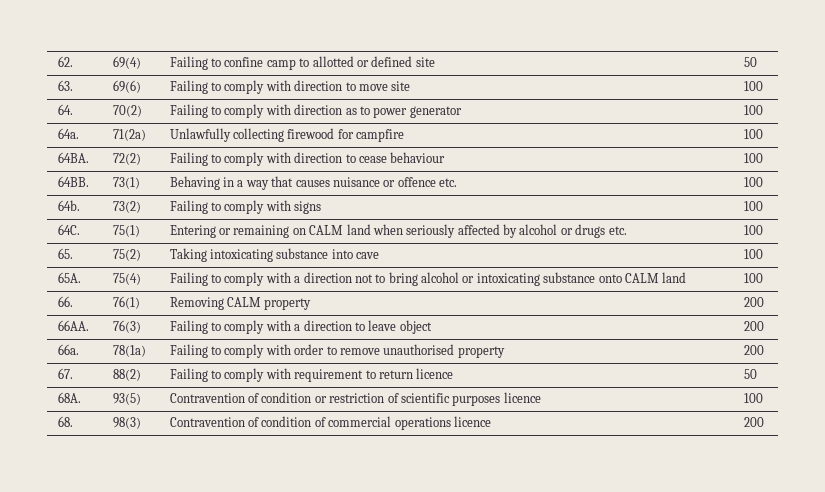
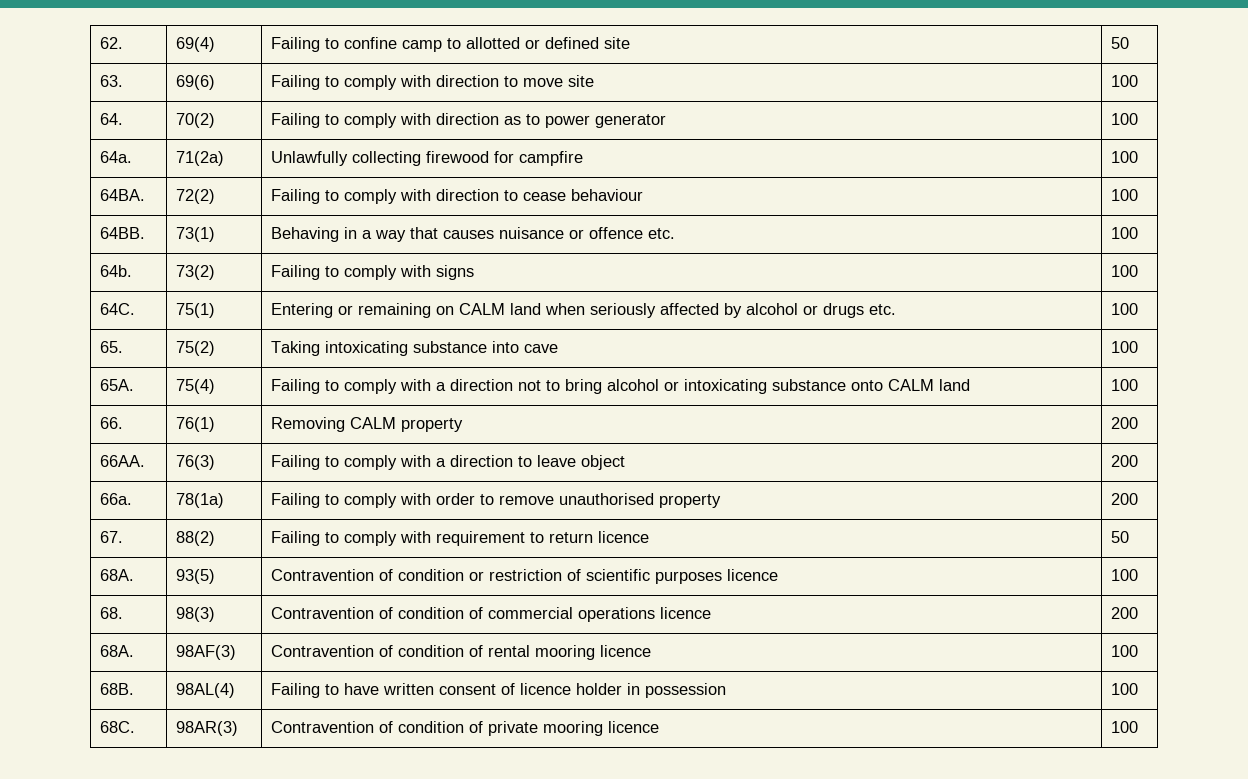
(764, 422) none -> [100,645,135,657] [176,645,237,660] [271,645,652,660] [1111,645,1139,657] [100,683,135,695] [176,683,236,698] [271,683,727,698] [1111,683,1139,695] [100,721,136,733] [176,721,239,736] [271,721,660,736] [1111,721,1139,733] // 68A. | 98AF(3) | Contravention of condition of rental mooring licence | 100 // 68B. | 98AL(4) | Failing to have written consent of licence holder in possession | 100 // 68C. | 98AR(3) | Contravention of condition of private mooring licence | 100

